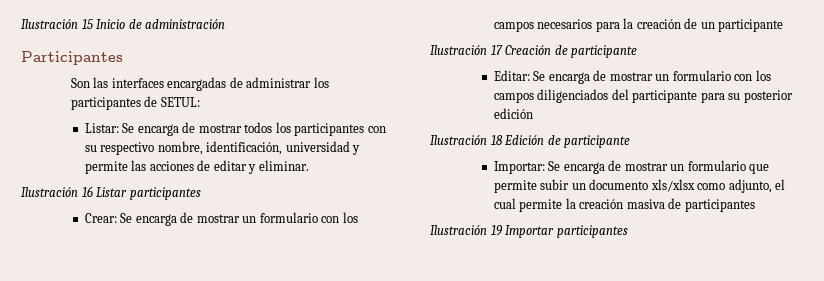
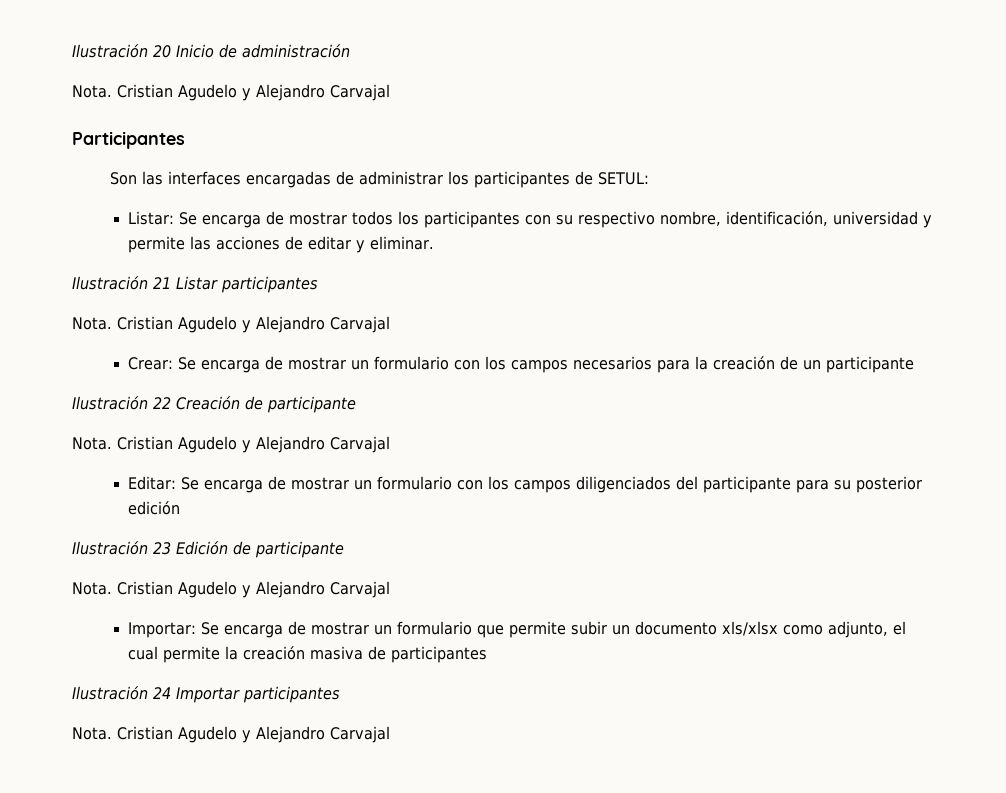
[21,19,93,29] Ilustración 15 -> [72,44,171,58] Ilustración 20
(226, 24) none -> [72,84,390,101] // Nota. Cristian Agudelo y Alejandro Carvajal
[81,186,93,197] 16 -> [153,277,171,289] 21
(201, 193) none -> [72,316,390,333] // Nota. Cristian Agudelo y Alejandro Carvajal
[490,45,503,55] 17 -> [153,397,171,409] 22
(638, 51) none -> [72,436,390,453] // Nota. Cristian Agudelo y Alejandro Carvajal
[490,135,503,145] 18 -> [153,542,171,555] 23
(631, 141) none -> [72,581,390,598] // Nota. Cristian Agudelo y Alejandro Carvajal
[490,225,503,236] 19 -> [153,687,171,699] 24
(628, 231) none -> [72,726,390,743] // Nota. Cristian Agudelo y Alejandro Carvajal

